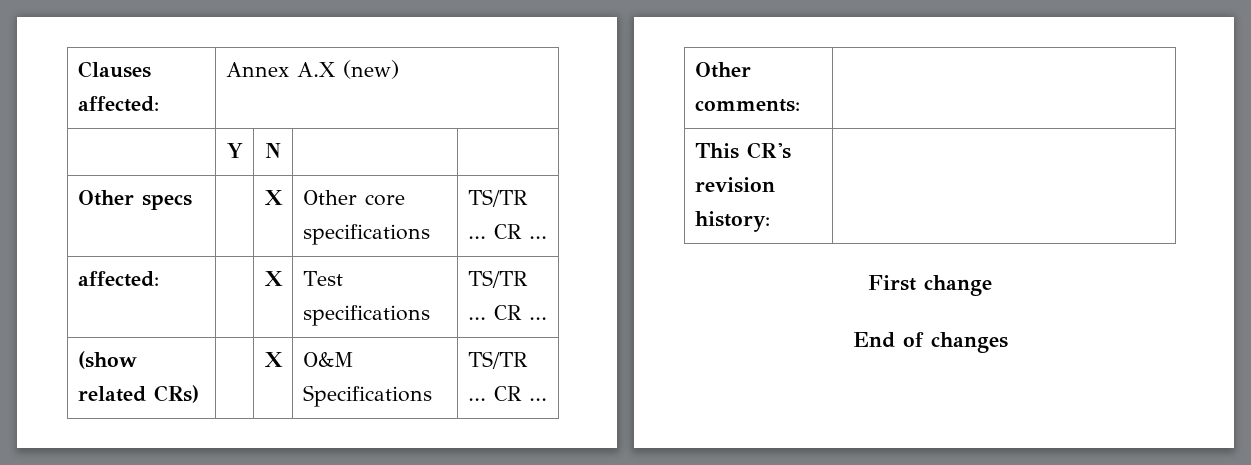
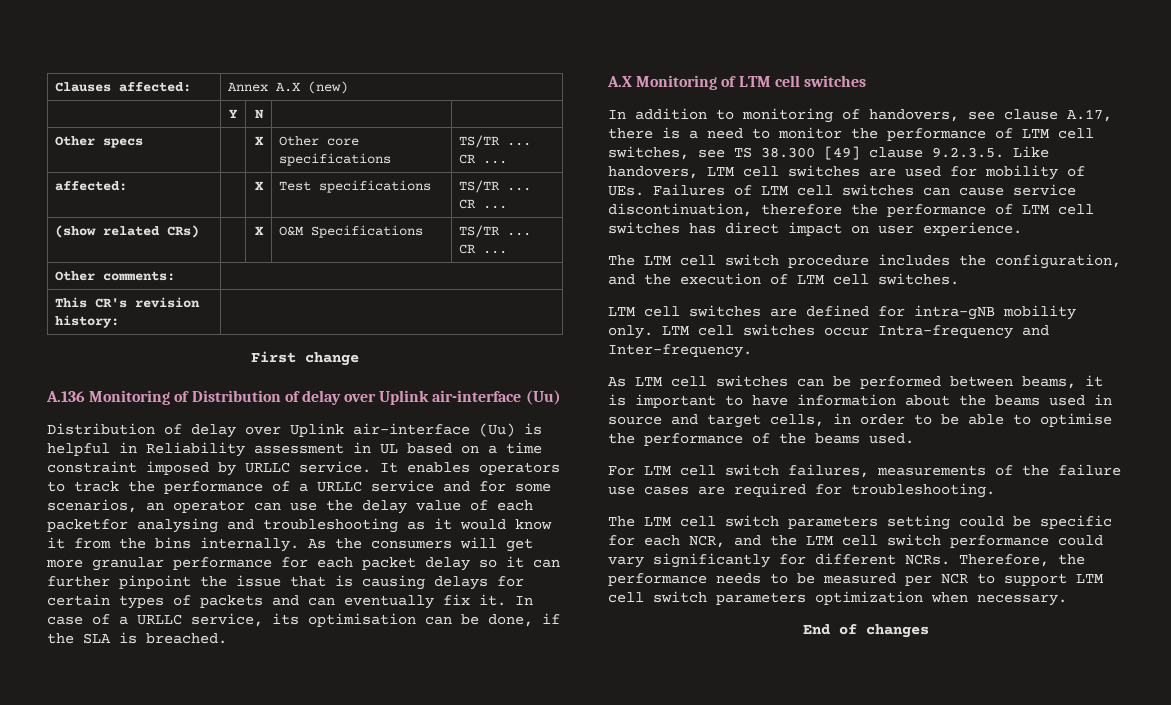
(992, 285) none -> [46,390,561,405] [47,423,542,438] [47,442,542,457] [47,461,560,476] [47,480,551,494] [47,499,533,514] [47,518,552,533] [47,537,533,552] [46,556,560,571] [47,575,524,590] [47,594,533,609] [47,613,560,627] [47,632,227,644] [607,75,866,90] [608,108,1112,123] [608,127,1094,141] [608,146,1049,160] [608,165,1085,180] [608,184,1076,196] [608,203,1094,217] [608,222,1022,236] [608,254,1121,269] [608,273,959,285] [608,305,1076,320] [608,324,1049,339] [608,344,752,358] [608,375,1103,389] [608,394,1112,408] [608,413,1112,428] [608,433,914,446] [608,464,1121,478] [608,483,995,498] [608,515,1112,530] [608,534,1103,548] [608,553,1085,568] [608,573,1104,586] [608,591,1067,606] // A.136 Monitoring of Distribution of delay over Uplink air-interface (Uu) // Distribution of delay over Uplink air-interface (Uu) is helpful in Reliability assessment in UL based on a time constraint imposed by URLLC service. It enables operators to track the performance of a URLLC service and for some scenarios, an operator can use the delay value of each packetfor analysing and troubleshooting as it would know it from the bins internally. As the consumers will get more granular performance for each packet delay so it can further pinpoint the issue that is causing delays for certain types of packets and can eventually fix it. In case of a URLLC service, its optimisation can be done, if the SLA is breached. // A.X Monitoring of LTM cell switches // In addition to monitoring of handovers, see clause A.17, there is a need to monitor the performance of LTM cell switches, see TS 38.300 [49] clause 9.2.3.5. Like handovers, LTM cell switches are used for mobility of UEs. Failures of LTM cell switches can cause service discontinuation, therefore the performance of LTM cell switches has direct impact on user experience. // The LTM cell switch procedure includes the configuration, and the execution of LTM cell switches. // LTM cell switches are defined for intra-gNB mobility only. LTM cell switches occur Intra-frequency and Inter-frequency. // As LTM cell switches can be performed between beams, it is important to have information about the beams used in source and target cells, in order to be able to optimise the performance of the beams used. // For LTM cell switch failures, measurements of the failure use cases are required for troubleshooting. // The LTM cell switch parameters setting could be specific for each NCR, and the LTM cell switch performance could vary significantly for different NCRs. Therefore, the performance needs to be measured per NCR to support LTM cell switch parameters optimization when necessary.

